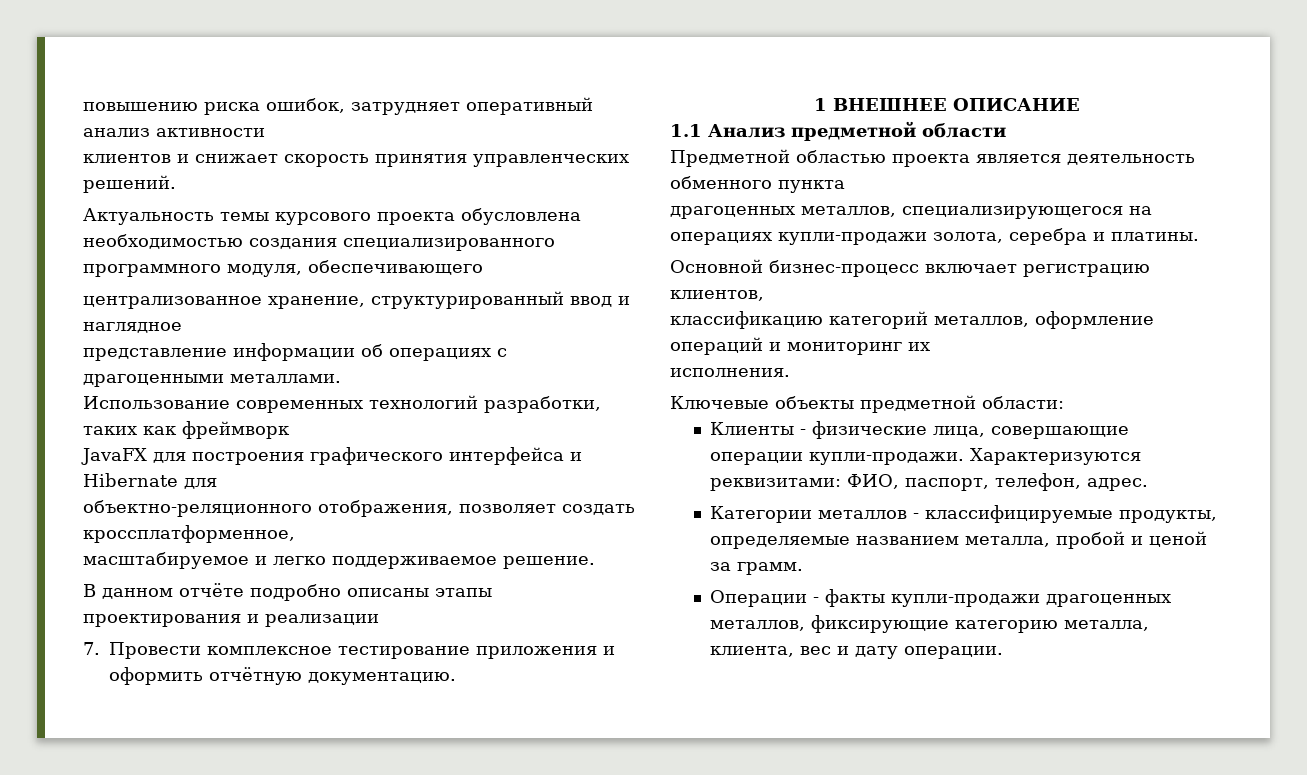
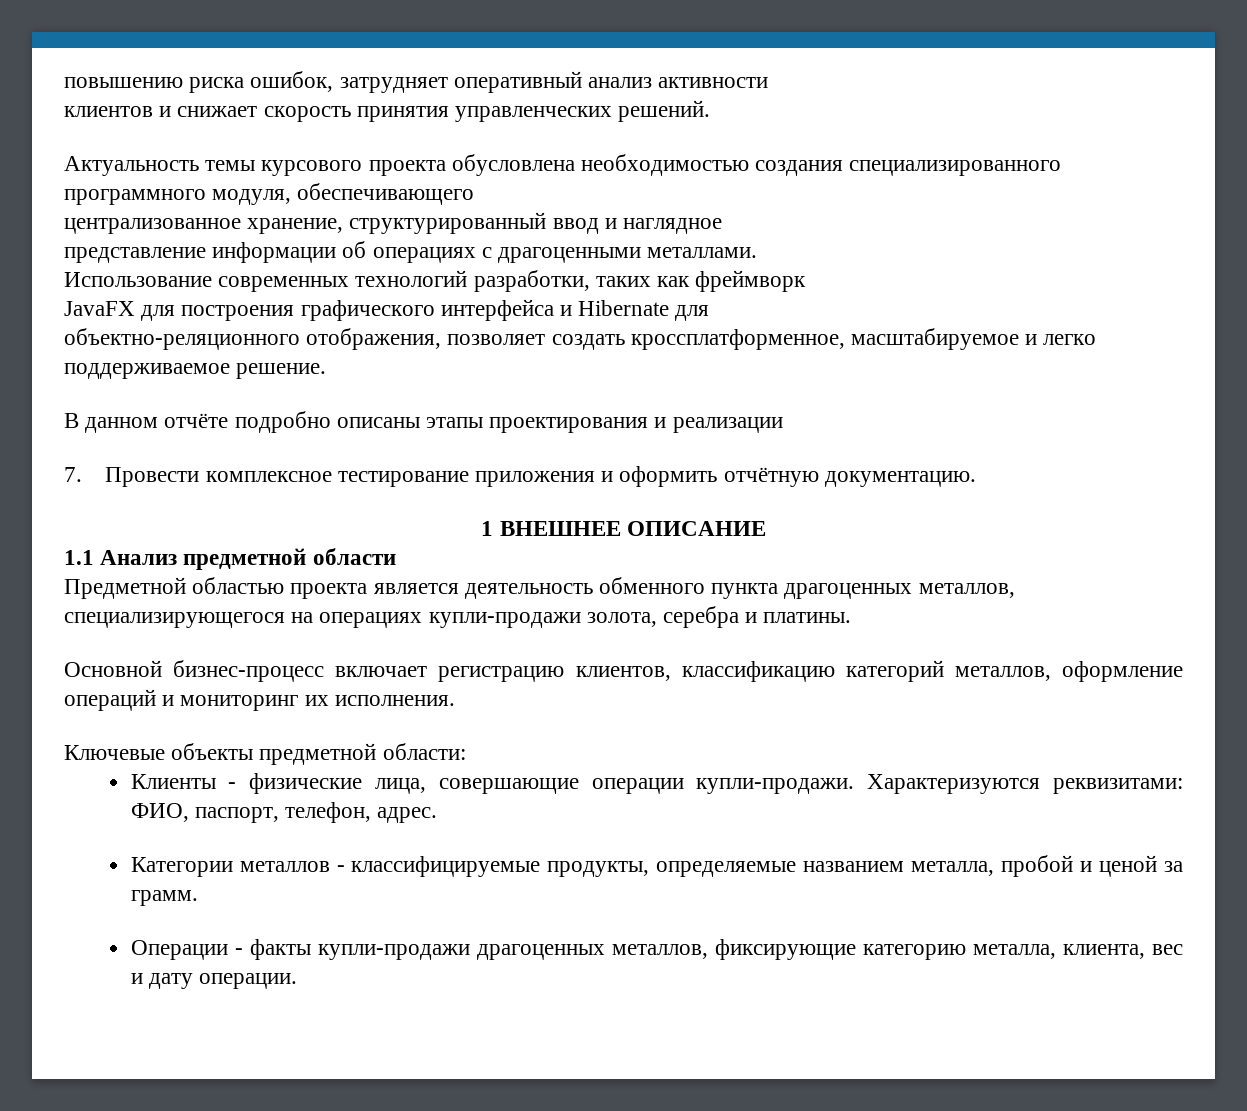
(295, 534) // -> (845, 339) none
(845, 186) // -> (779, 591) none
(764, 295) // -> (671, 673) none
(930, 346) // -> (329, 700) none

